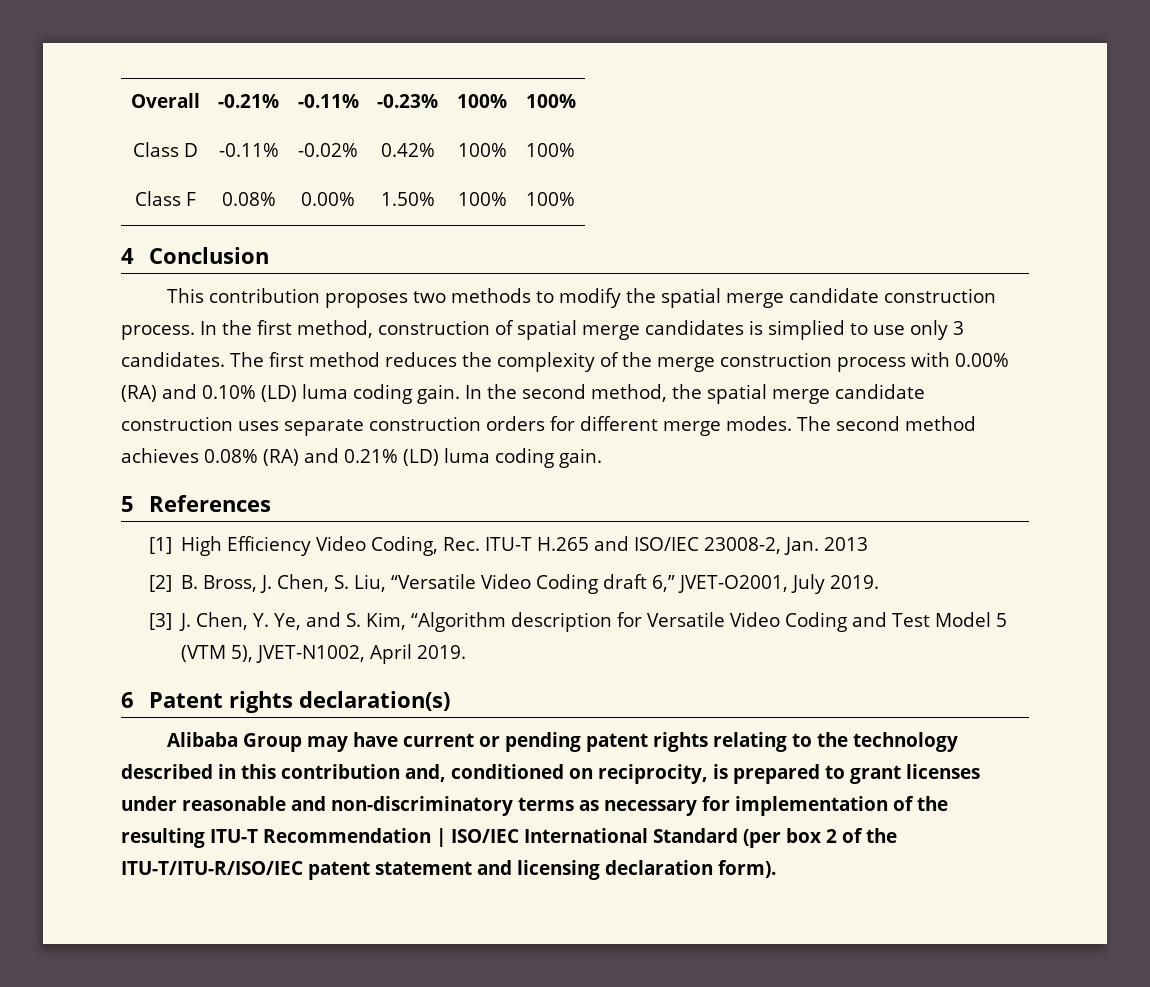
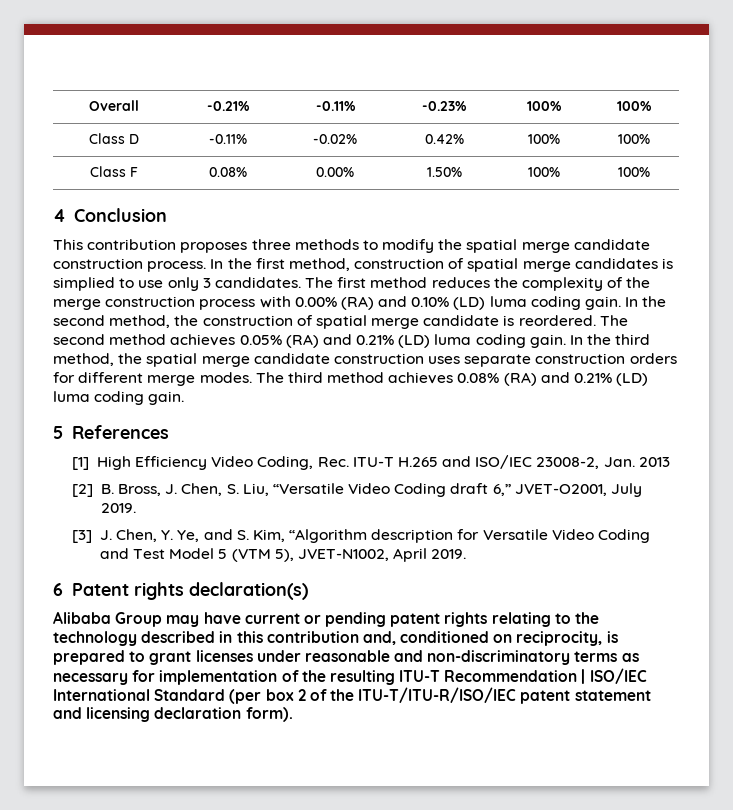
[413,291,447,303] two -> [251,239,291,250] three
(702, 391) none -> [202,315,628,329] [53,334,651,348] [53,353,143,366] construction of spatial merge candidate is reordered. The second method achieves 0.05% (RA) and 0.21% (LD) luma coding gain. In the third method, the
[836,416,900,431] second -> [287,372,323,383] third

